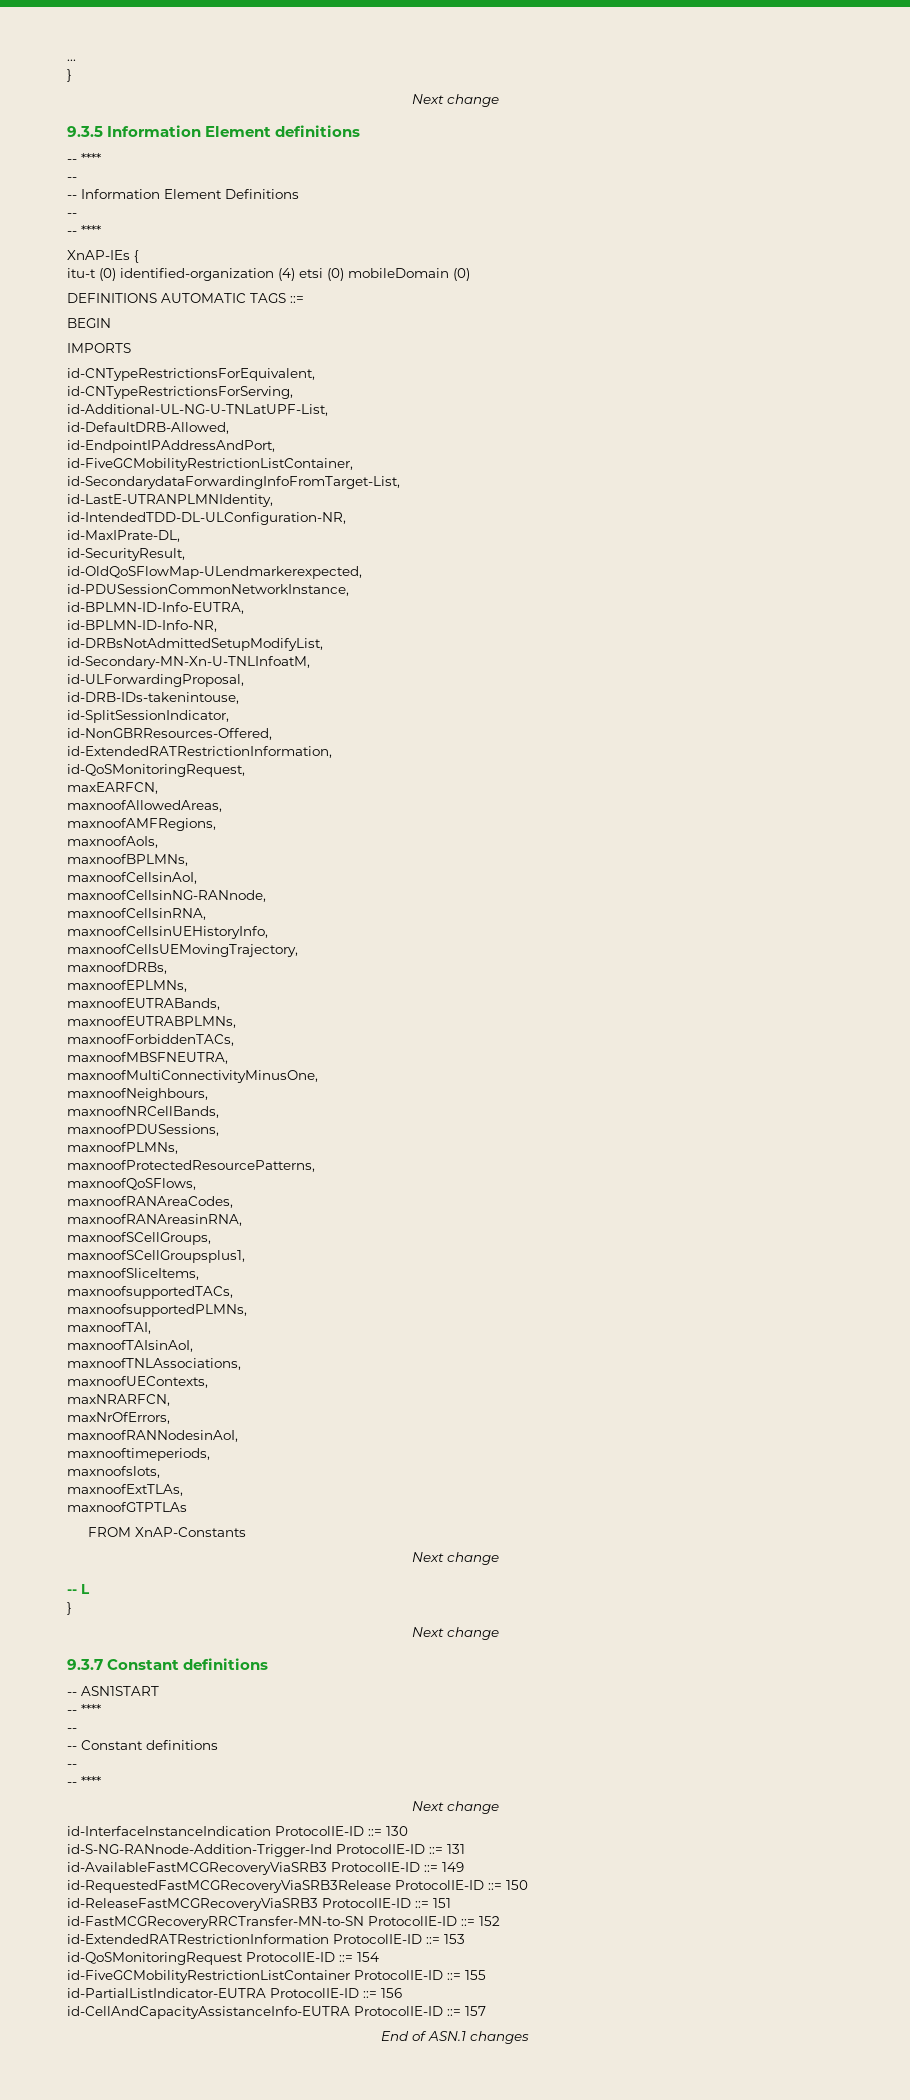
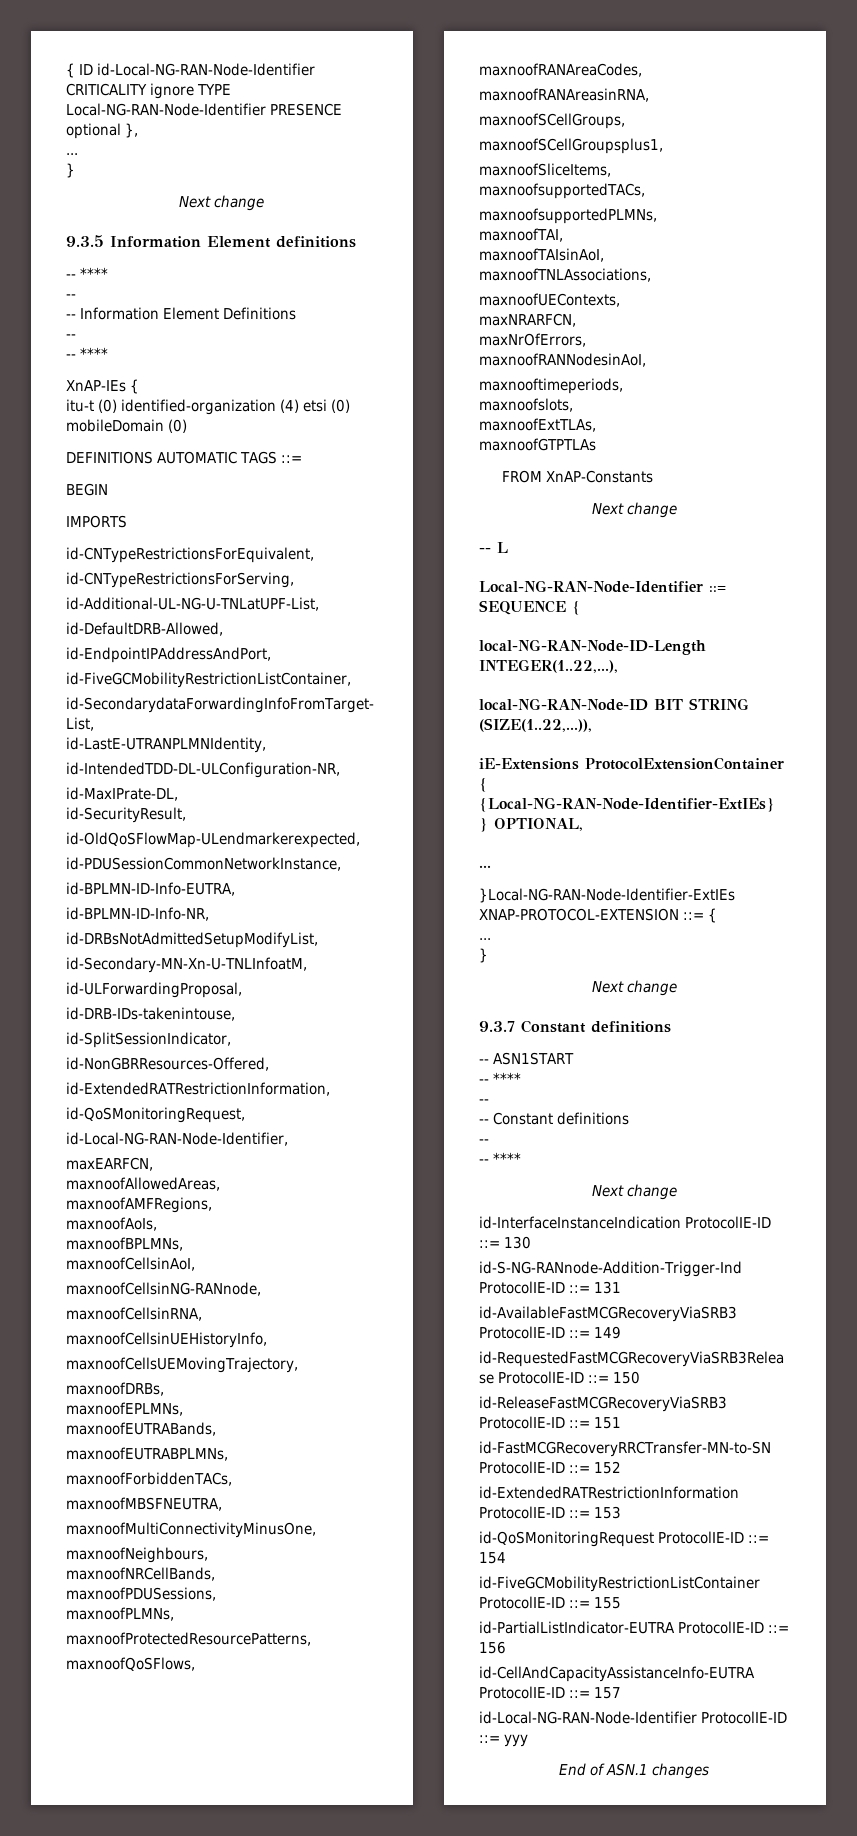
(67, 60) none -> [66,63,315,78] [66,83,231,99] [66,103,342,116] [66,123,138,139] { ID id-Local-NG-RAN-Node-Identifier CRITICALITY ignore TYPE Local-NG-RAN-Node-Identifier PRESENCE optional }, //
(245, 770) none -> [66,1132,288,1146] // id-Local-NG-RAN-Node-Identifier,
(90, 1589) none -> [479,580,726,593] [479,600,581,615] [479,639,706,655] [479,659,618,673] [479,698,749,711] [479,718,592,732] [479,757,784,770] [479,777,488,792] [479,797,775,812] [479,817,583,832] [479,865,491,868] [479,888,735,903] [479,908,717,923] [479,938,491,940] // Local-NG-RAN-Node-Identifier ::= SEQUENCE { // local-NG-RAN-Node-ID-Length INTEGER(1..22,...), // local-NG-RAN-Node-ID BIT STRING (SIZE(1..22,...)), // iE-Extensions ProtocolExtensionContainer { {Local-NG-RAN-Node-Identifier-ExtIEs} } OPTIONAL, // ... // }Local-NG-RAN-Node-Identifier-ExtIEs XNAP-PROTOCOL-EXTENSION ::= { // ...
(486, 2011) none -> [479,1711,787,1724] [479,1734,528,1747] // id-Local-NG-RAN-Node-Identifier ProtocolIE-ID ::= yyy

